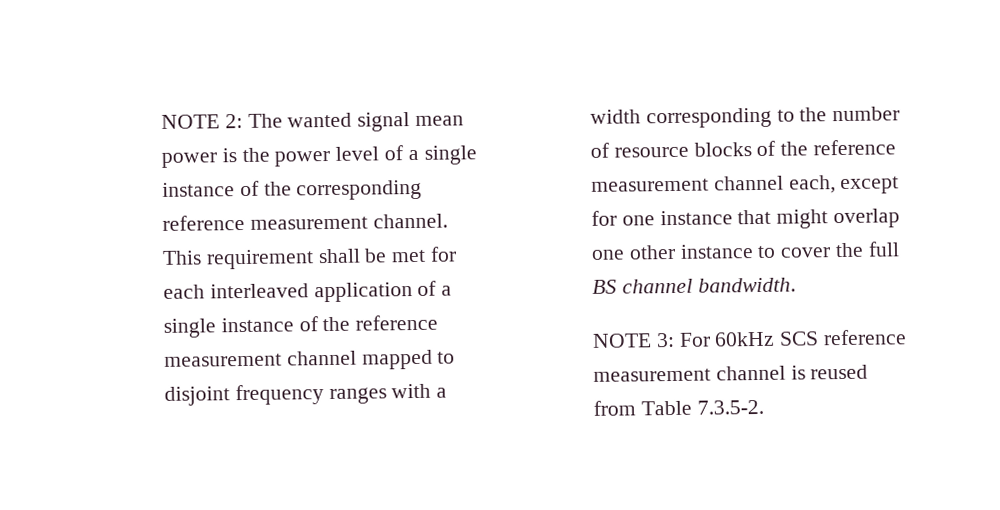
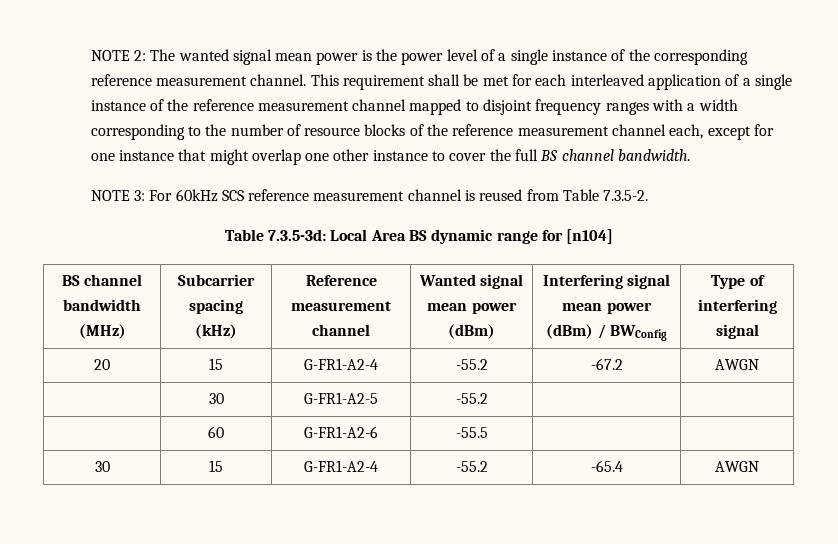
(764, 407) none -> [224,229,614,244] [61,274,143,286] [63,299,141,311] [78,324,126,339] [178,274,255,286] [189,299,243,314] [195,324,237,339] [305,275,377,286] [291,301,391,311] [312,324,370,336] [418,274,524,289] [427,302,517,314] [448,324,495,339] [542,274,671,289] [562,302,652,314] [546,324,667,341] [711,275,765,289] [697,299,777,314] [715,324,759,339] [94,359,110,370] [209,358,223,370] [304,358,378,370] [455,359,488,370] [590,358,623,370] [715,359,759,370] [208,393,224,404] [304,392,378,404] [455,393,488,404] [208,426,224,438] [304,426,378,438] [455,427,488,438] [94,461,110,472] [209,460,223,472] [304,460,378,472] [455,461,488,472] [590,460,623,472] [715,461,759,472] // Table 7.3.5-3d: Local Area BS dynamic range for [n104] // BS channel bandwidth (MHz) | Subcarrier spacing (kHz) | Reference measurement channel | Wanted signal mean power (dBm) | Interfering signal mean power (dBm) / BWConfig | Type of interfering signal // 20 | 15 | G-FR1-A2-4 | -55.2 | -67.2 | AWGN // | 30 | G-FR1-A2-5 | -55.2 | | // | 60 | G-FR1-A2-6 | -55.5 | | // 30 | 15 | G-FR1-A2-4 | -55.2 | -65.4 | AWGN

